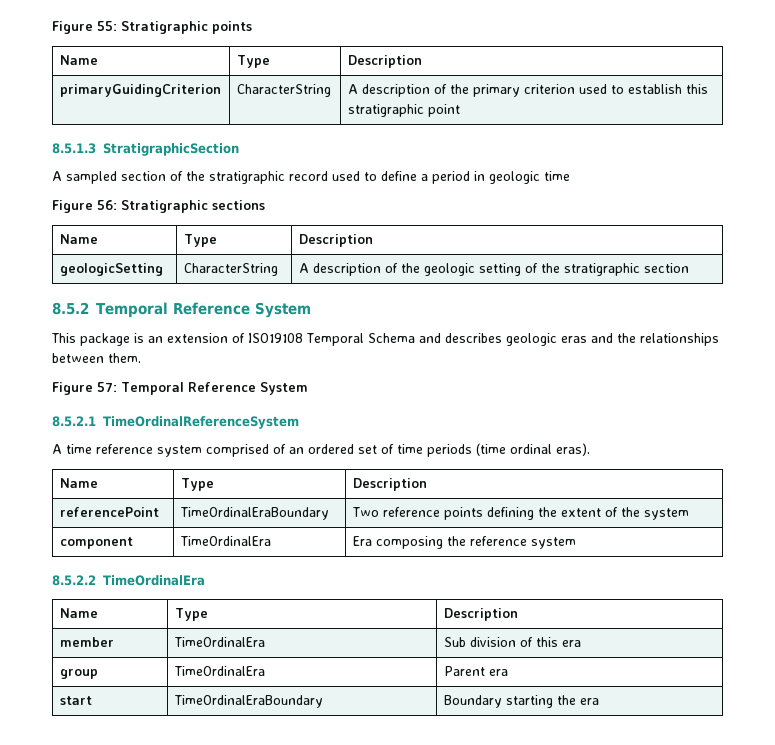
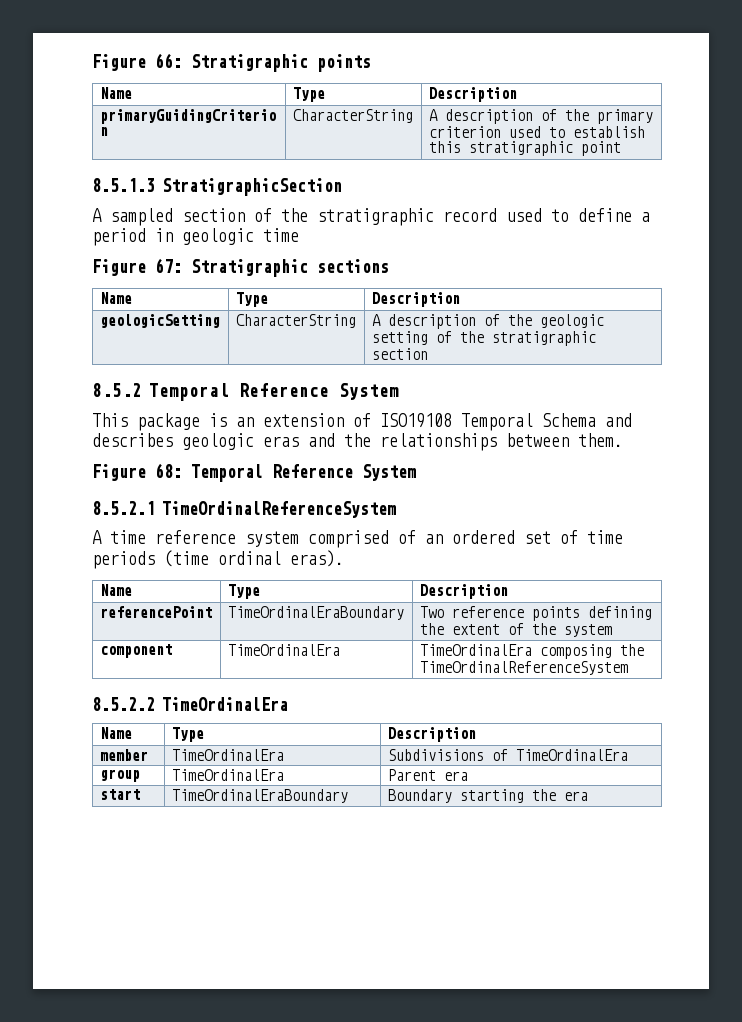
[52,21,117,34] Figure 55: -> [92,53,182,71] Figure 66:
[97,200,117,210] 56: -> [155,258,182,273] 67:
[97,382,117,392] 57: -> [155,463,182,478] 68:
[352,536,372,546] Era -> [419,644,532,656] TimeOrdinalEra
[469,536,576,549] reference system -> [419,661,628,675] TimeOrdinalReferenceSystem
[443,637,581,647] Sub division of this era -> [387,749,628,761] Subdivisions of TimeOrdinalEra

